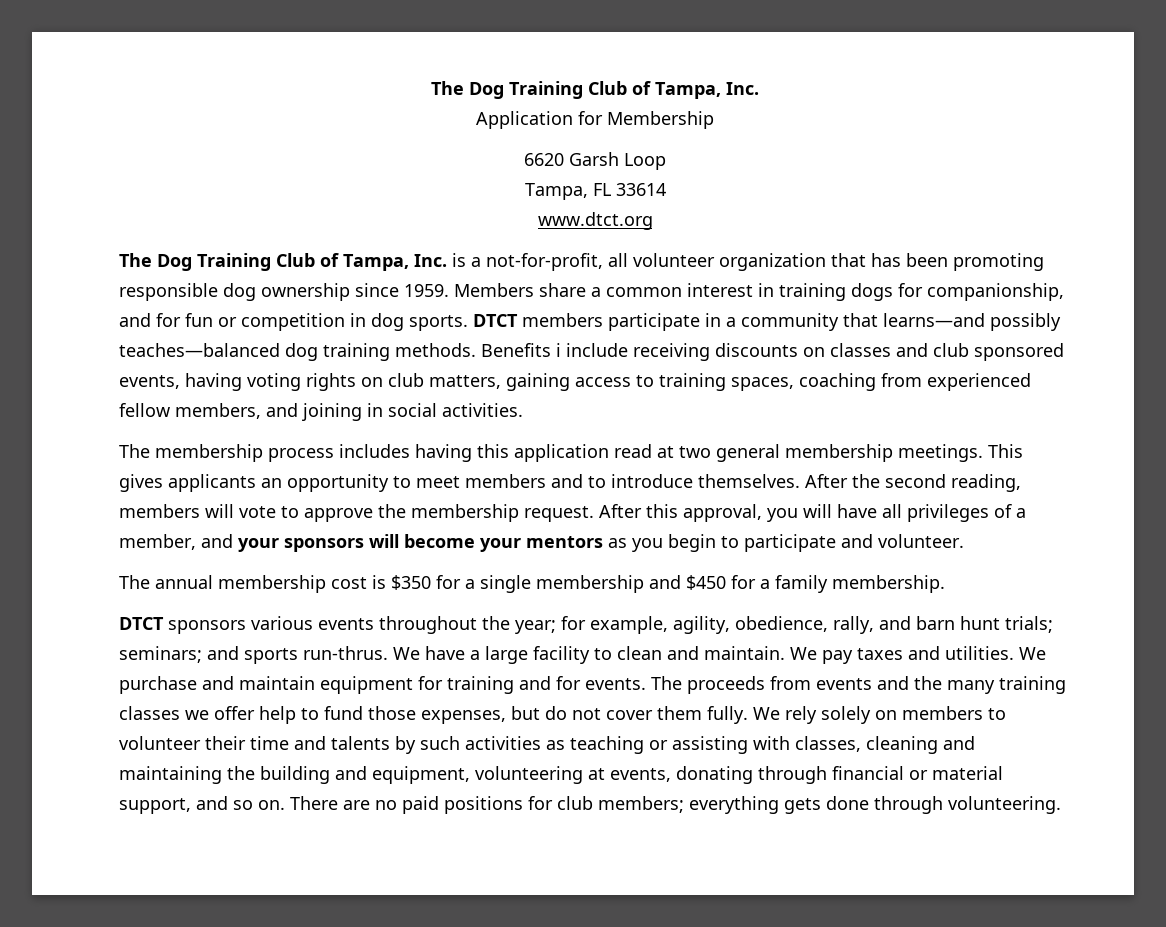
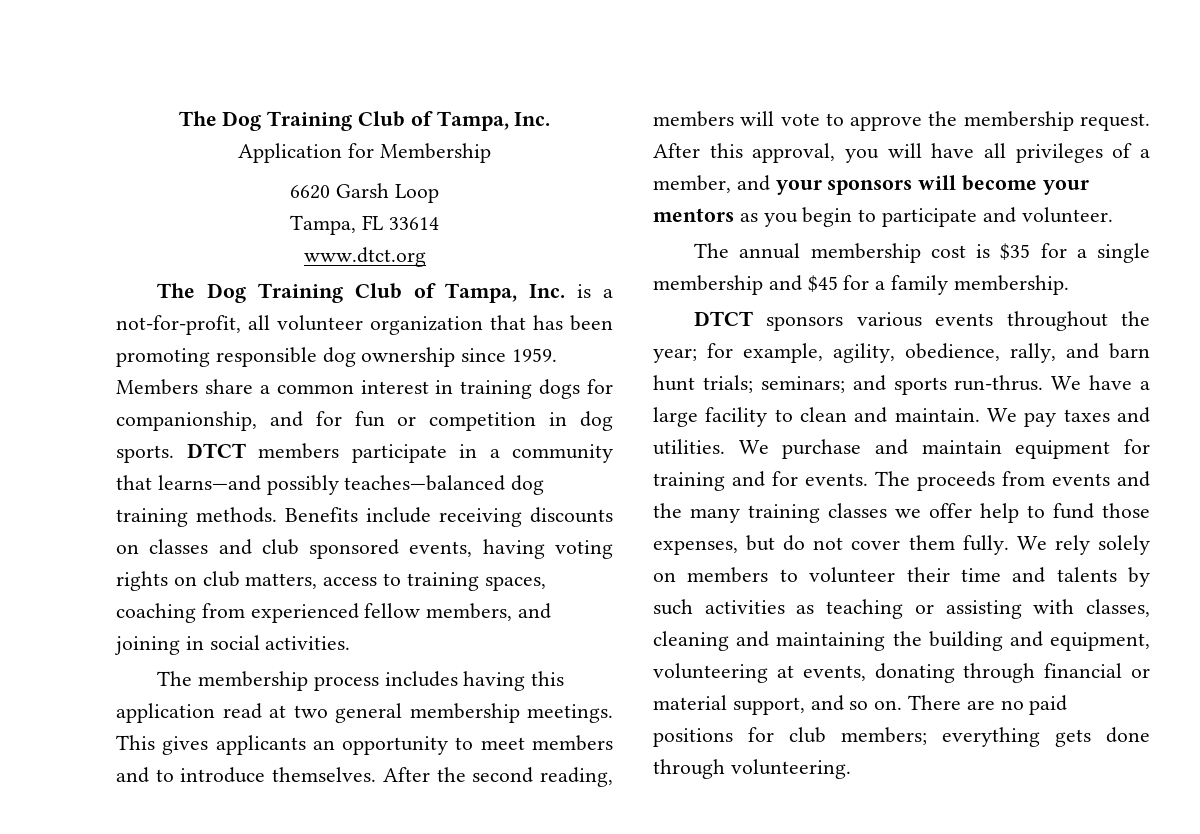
[556,343,561,357] i -> (358, 514) none
[506,373,570,391] gaining -> (318, 581) none
[391,575,431,590] $350 -> [1000,243,1031,260] $35
[686,575,726,590] $450 -> [807,275,838,292] $45

